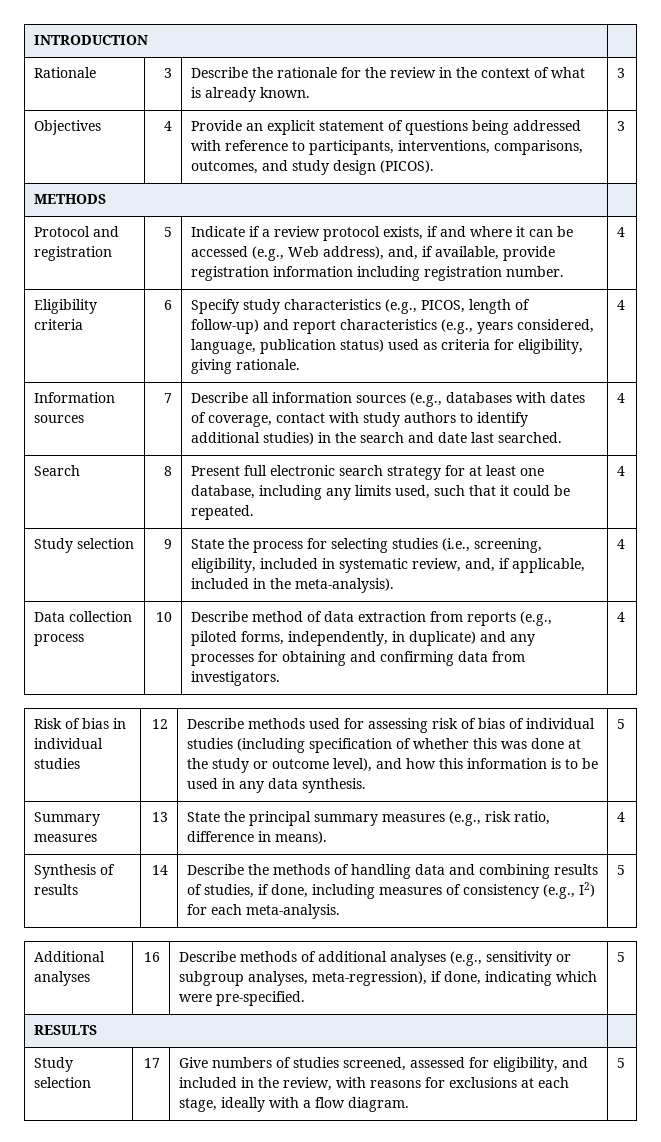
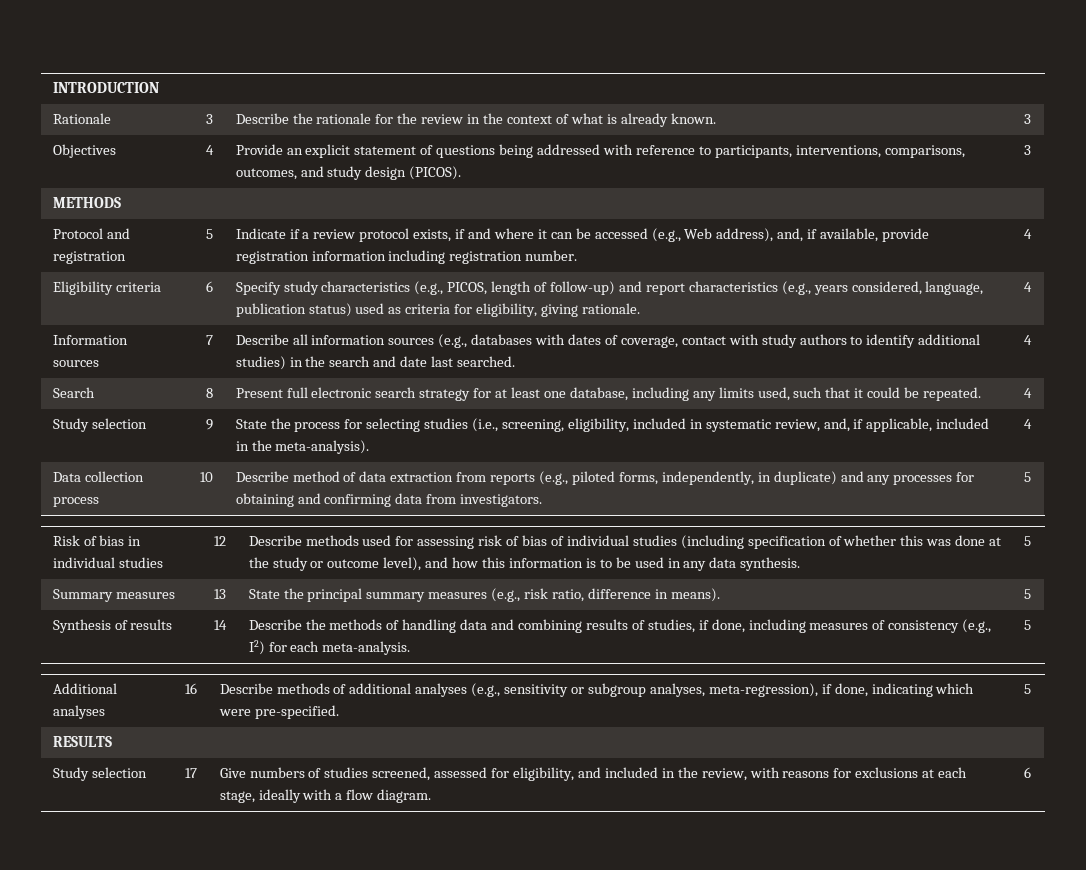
[616,612,625,622] 4 -> [1023,472,1031,482] 5
[616,812,625,822] 4 -> [1023,589,1031,599] 5
[616,1058,625,1068] 5 -> [1023,767,1031,778] 6

